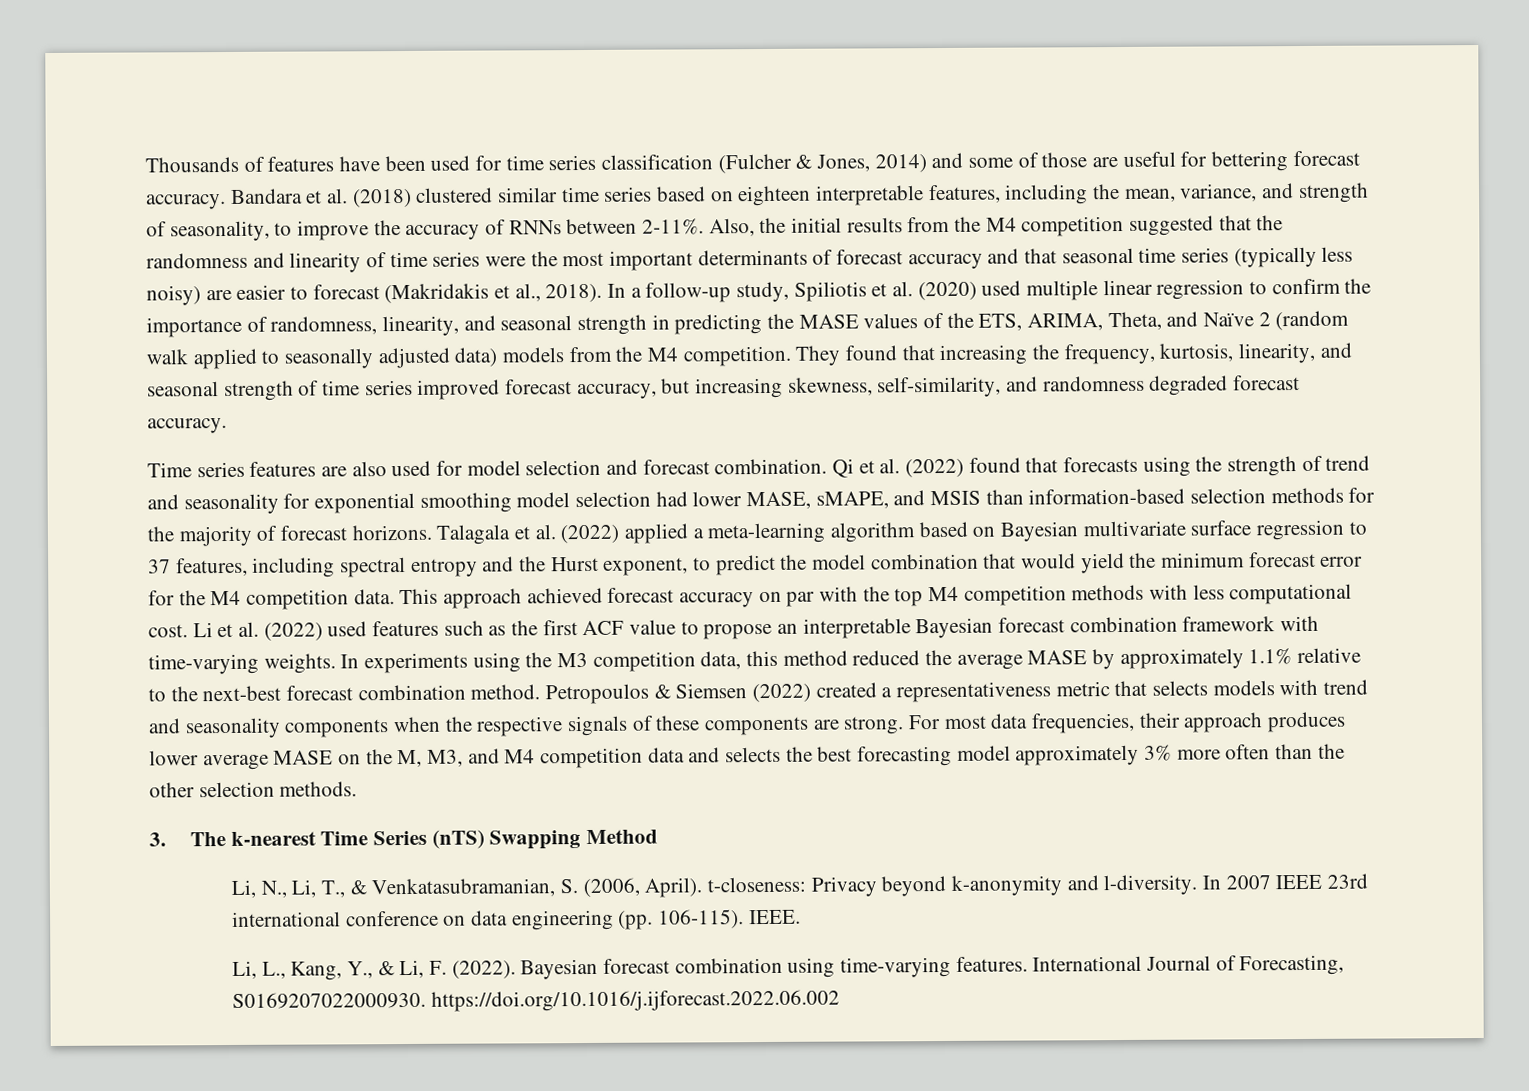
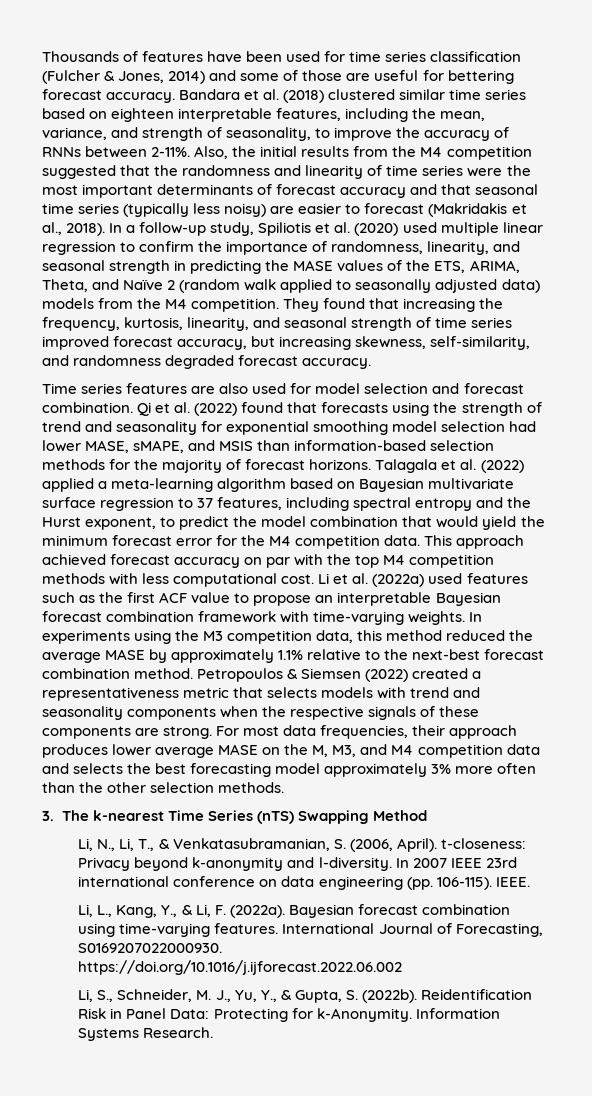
[263,622,323,641] (2022) -> [372,574,425,587] (2022a)
[451,960,516,979] (2022). -> [229,905,285,918] (2022a).
(840, 1000) none -> [78,989,532,1003] [78,1008,500,1022] [78,1027,214,1041] // Li, S., Schneider, M. J., Yu, Y., & Gupta, S. (2022b). Reidentification Risk in Panel Data: Protecting for k-Anonymity. Information Systems Research.

